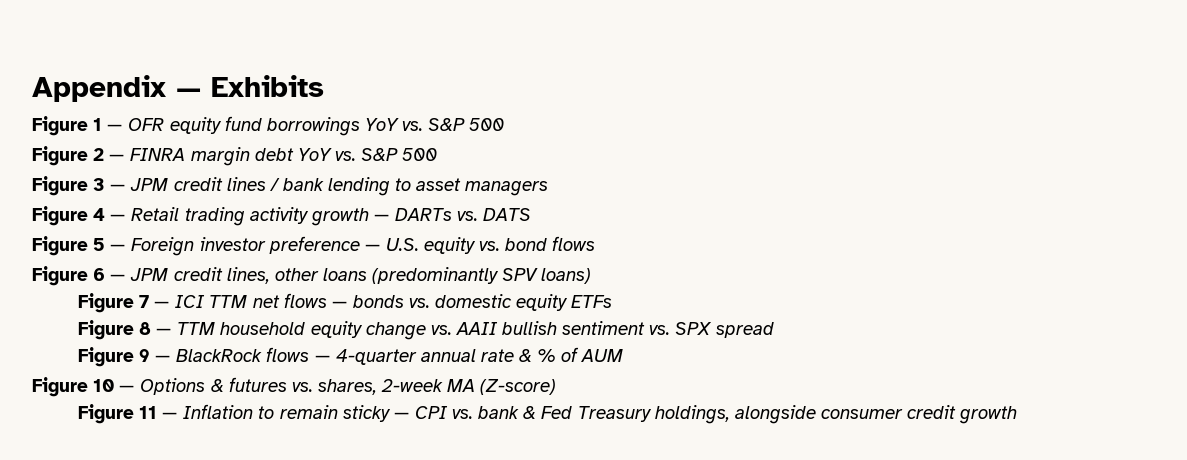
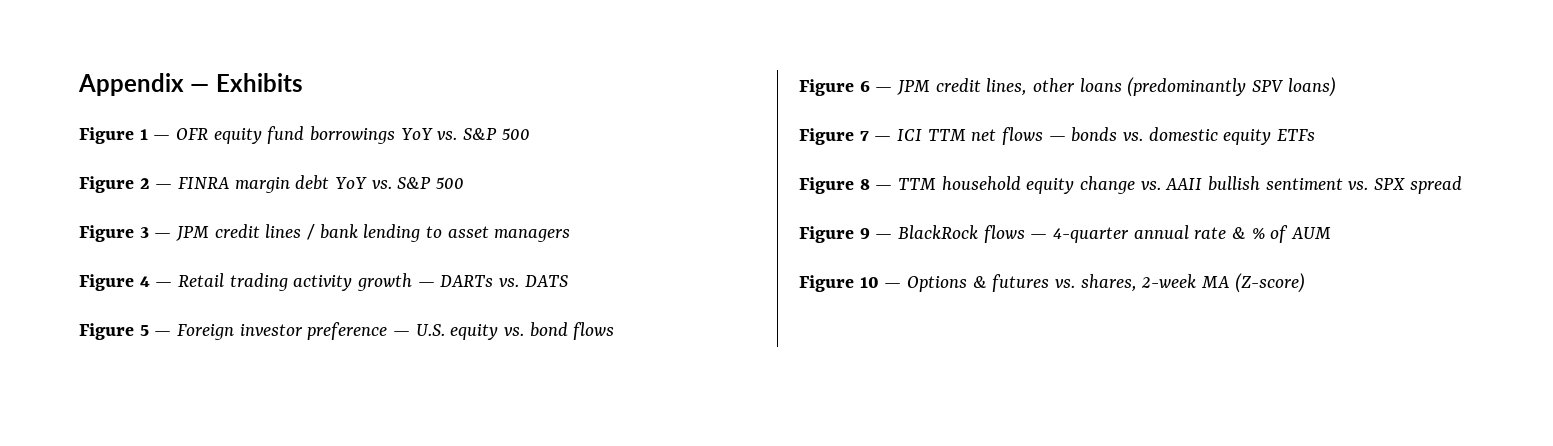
[77,404,1018,424] // Figure 11 — Inflation to remain sticky — CPI vs. bank & Fed Treasury holdings, alongside consumer credit growth -> (1305, 283) none

